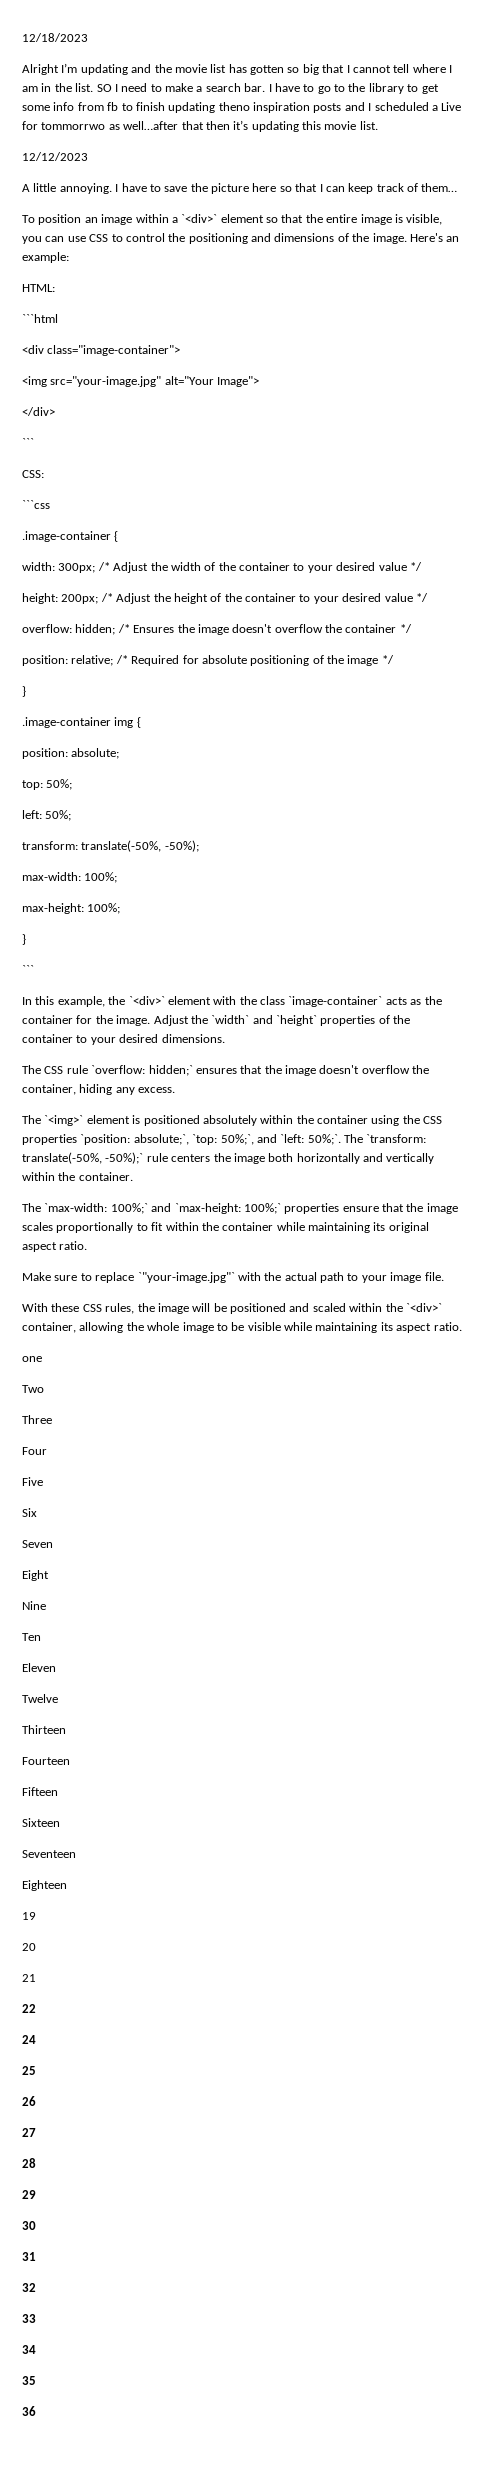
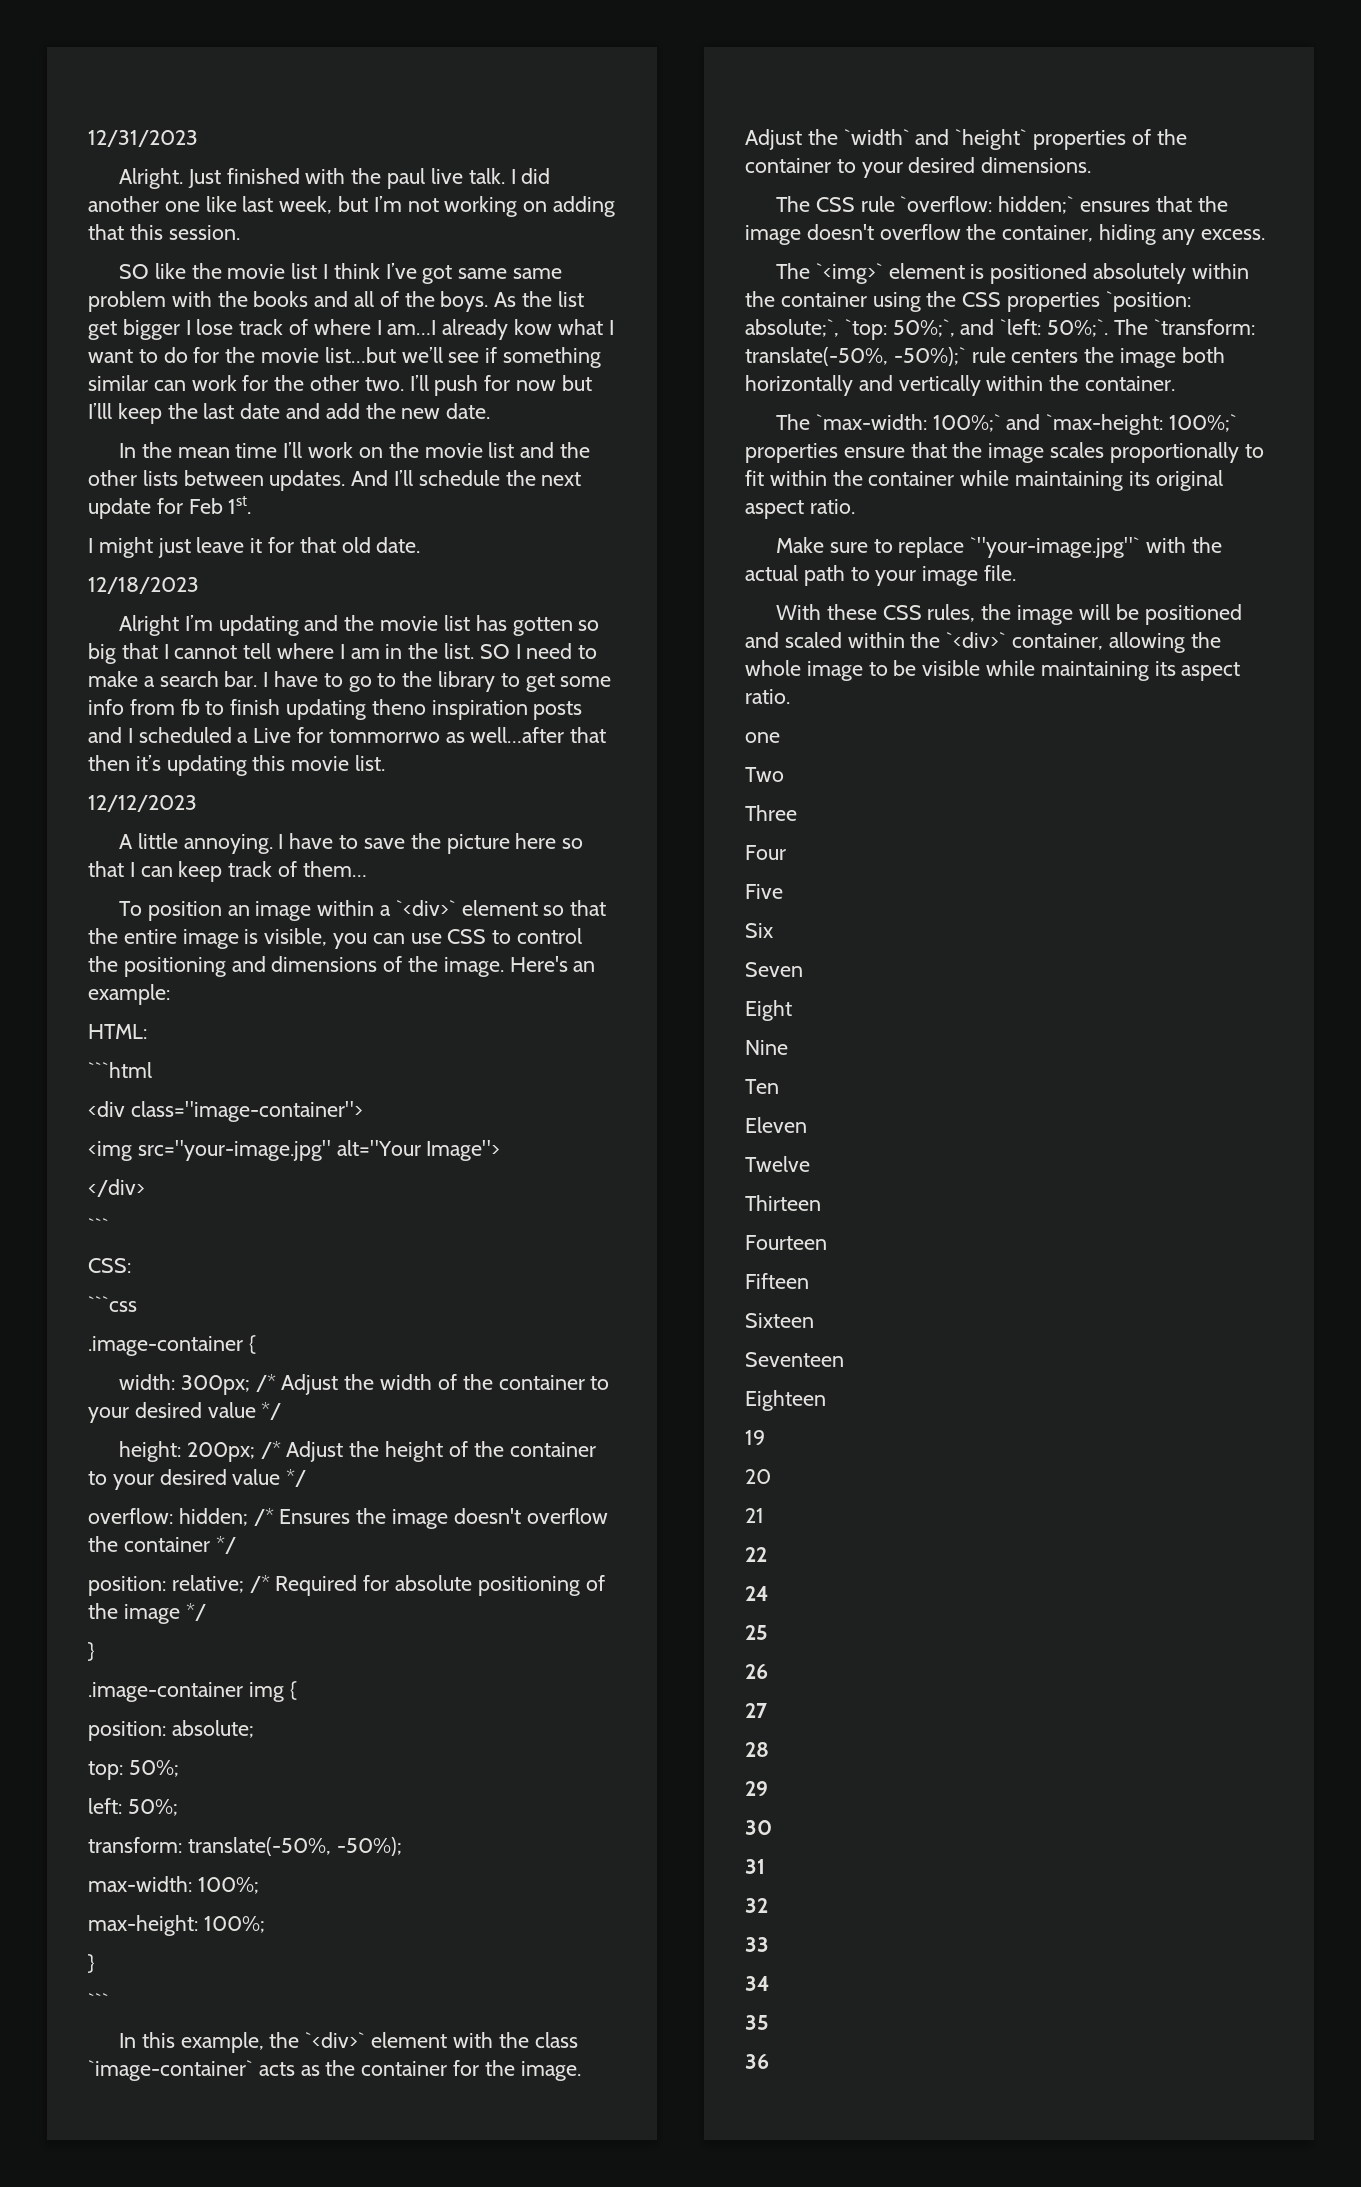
(22, 37) none -> [88,130,198,147] [119,168,551,189] [88,196,616,217] [88,224,240,240] [119,263,563,284] [88,291,584,312] [88,319,614,340] [88,347,602,368] [88,375,592,396] [88,403,491,424] [119,442,590,458] [88,470,582,491] [88,496,252,519] [88,537,421,558] 12/31/2023 // Alright. Just finished with the paul live talk. I did another one like last week, but I’m not working on adding that this session. // SO like the movie list I think I’ve got same same problem with the books and all of the boys. As the list get bigger I lose track of where I am…I already kow what I want to do for the movie list…but we’ll see if something similar can work for the other two. I’ll push for now but I’lll keep the last date and add the new date. // In the mean time I’ll work on the movie list and the other lists between updates. And I’ll schedule the next update for Feb 1st. // I might just leave it for that old date. //

